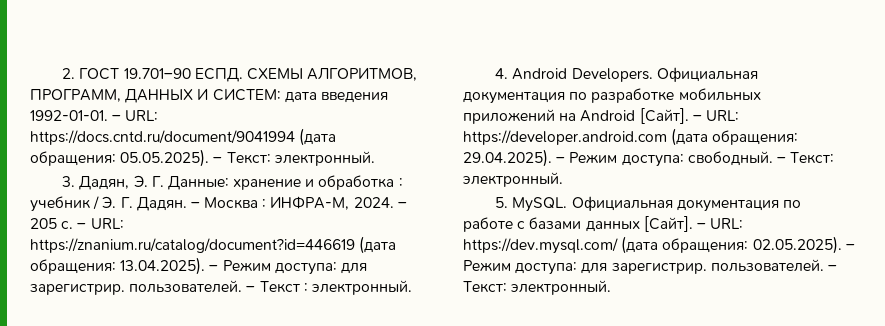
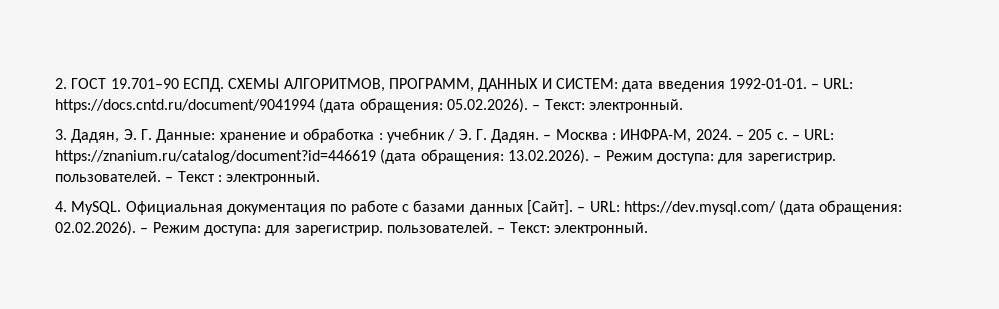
[120,149,210,167] 05.05.2025). -> [446,98,528,113] 05.02.2026).
[120,257,206,275] 13.04.2025). -> [507,149,589,164] 13.02.2026).
[512,67,758,82] [463,88,761,104] [463,108,739,124] [463,128,799,146] [463,149,835,167] [463,172,563,187] [495,197,509,208] Android Developers. Официальная документация по разработке мобильных приложений на Android [Сайт]. – URL: https://developer.android.com (дата обращения: 29.04.2025). – Режим доступа: свободный. – Текст: электронный. // 5. -> (67, 206) none
[752,236,842,254] 02.05.2025). -> [55,221,136,236] 02.02.2026).

